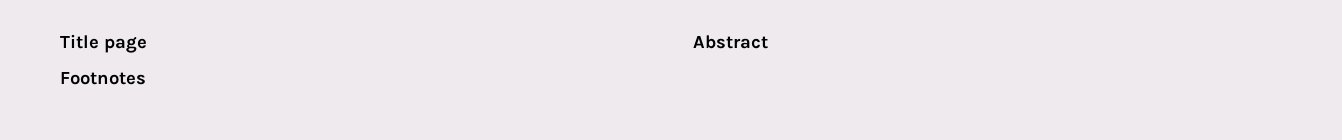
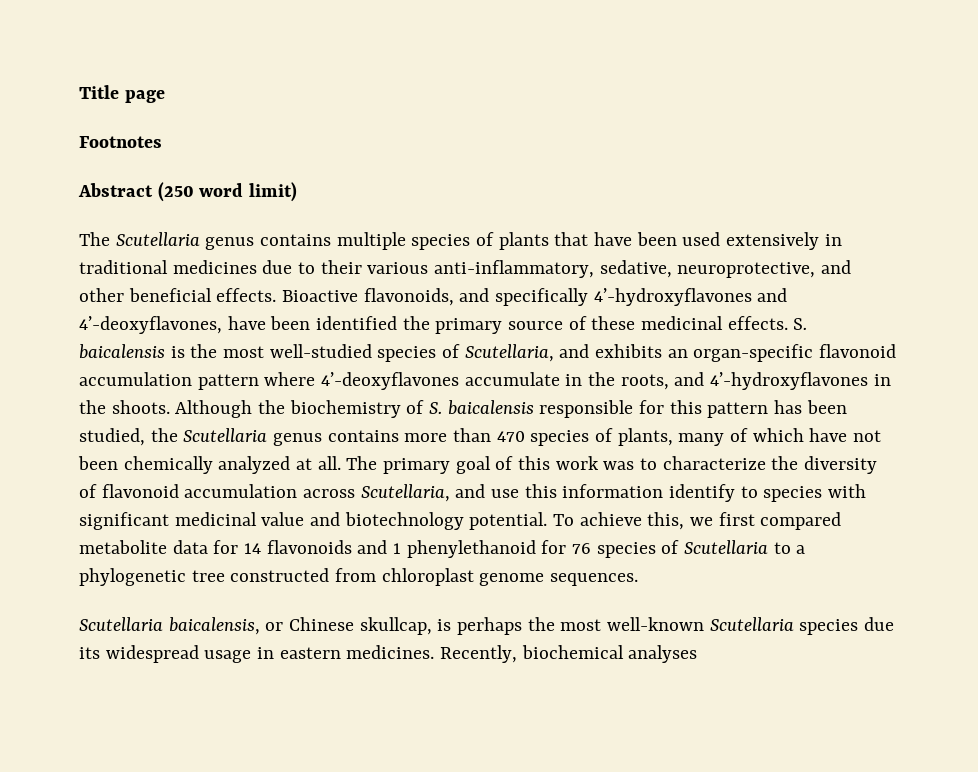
(768, 42) none -> [157,182,298,202] [79,232,842,250] [79,260,852,278] [79,288,788,306] [79,316,808,334] [79,344,897,362] [79,372,891,390] [79,400,847,418] [79,428,882,446] [78,456,878,474] [79,484,867,502] [79,512,842,530] [79,540,806,558] [79,568,639,586] [79,617,895,635] [79,645,698,663] (250 word limit) // The Scutellaria genus contains multiple species of plants that have been used extensively in traditional medicines due to their various anti-inflammatory, sedative, neuroprotective, and other beneficial effects. Bioactive flavonoids, and specifically 4’-hydroxyflavones and 4’-deoxyflavones, have been identified the primary source of these medicinal effects. S. baicalensis is the most well-studied species of Scutellaria, and exhibits an organ-specific flavonoid accumulation pattern where 4’-deoxyflavones accumulate in the roots, and 4’-hydroxyflavones in the shoots. Although the biochemistry of S. baicalensis responsible for this pattern has been studied, the Scutellaria genus contains more than 470 species of plants, many of which have not been chemically analyzed at all. The primary goal of this work was to characterize the diversity of flavonoid accumulation across Scutellaria, and use this information identify to species with significant medicinal value and biotechnology potential. To achieve this, we first compared metabolite data for 14 flavonoids and 1 phenylethanoid for 76 species of Scutellaria to a phylogenetic tree constructed from chloroplast genome sequences. // Scutellaria baicalensis, or Chinese skullcap, is perhaps the most well-known Scutellaria species due its widespread usage in eastern medicines. Recently, biochemical analyses

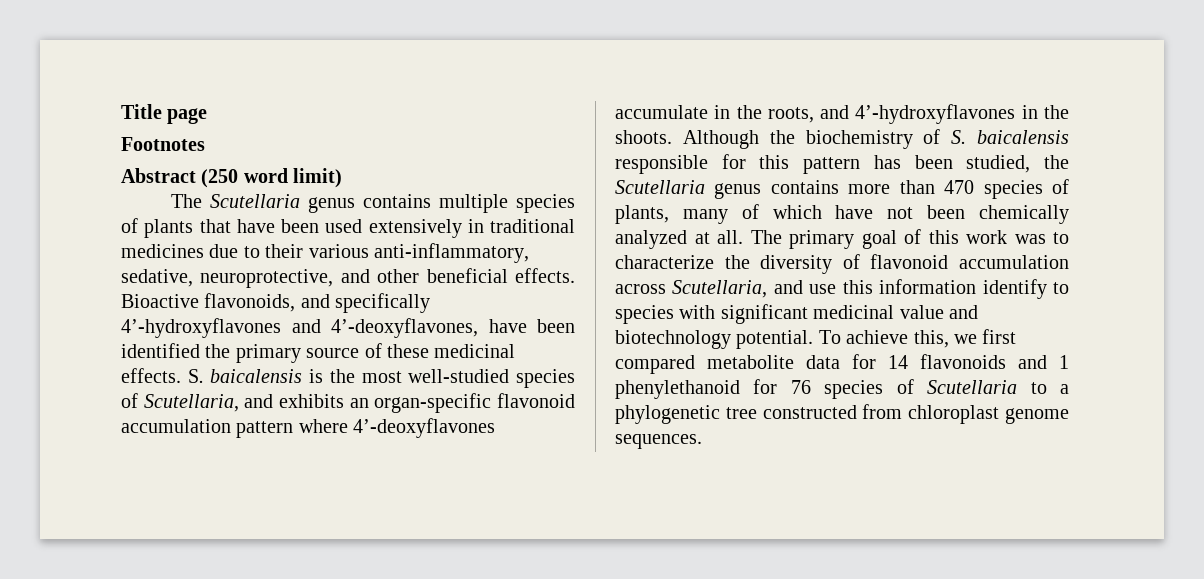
[79,617,895,635] [79,645,698,663] // Scutellaria baicalensis, or Chinese skullcap, is perhaps the most well-known Scutellaria species due its widespread usage in eastern medicines. Recently, biochemical analyses -> (702, 441) none

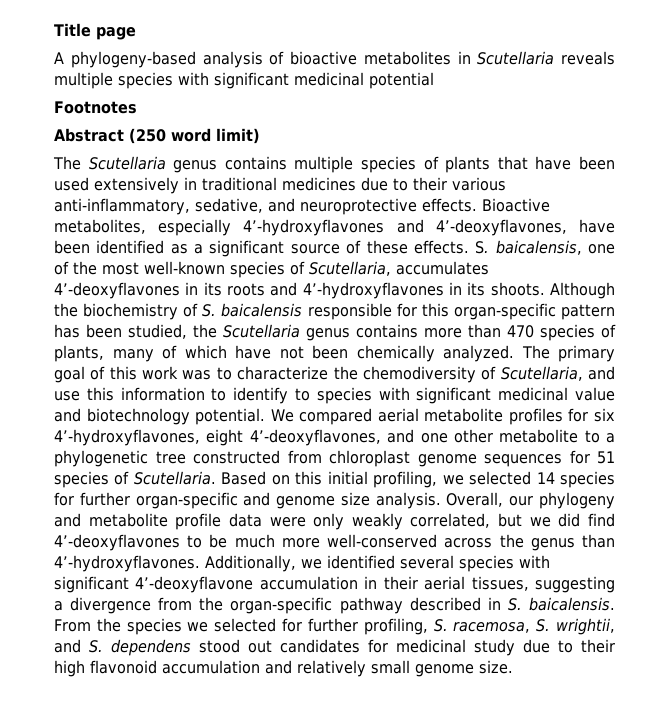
(208, 116) none -> [54,51,615,68] [54,72,434,89] // A phylogeny-based analysis of bioactive metabolites in Scutellaria reveals multiple species with significant medicinal potential
[200,268,575,288] [121,293,431,313] neuroprotective, and other beneficial effects. Bioactive flavonoids, and specifically -> [268,198,550,215] [54,219,232,236] and neuroprotective effects. Bioactive metabolites, especially
[205,344,301,363] the primary -> [170,240,285,257] as a significant
[434,344,516,358] medicinal -> (408, 247) none
[210,369,324,383] baicalensis is -> [495,240,616,255] [54,261,69,275] baicalensis, one of
[408,369,510,383] well-studied -> [144,261,225,275] well-known
[244,393,575,413] [121,418,496,438] [615,105,814,123] and exhibits an organ-specific flavonoid accumulation pattern where 4’-deoxyflavones accumulate in the roots, -> [396,261,489,275] [54,282,265,299] accumulates 4’-deoxyflavones in its roots
[1044,105,1069,119] the -> [467,282,486,296] its
(790, 162) none -> [453,303,556,320] organ-specific
[615,230,743,249] analyzed at all. -> [443,345,514,362] analyzed.
[760,254,1069,274] [615,284,666,294] diversity of flavonoid accumulation across -> [362,366,497,383] chemodiversity of
(977, 286) none -> [211,388,227,401] to
[818,329,1017,348] [615,354,1069,374] [615,379,1018,399] To achieve this, we first compared metabolite data for 14 flavonoids and 1 phenylethanoid for 76 species of Scutellaria -> [270,408,615,425] [54,429,579,446] We compared aerial metabolite profiles for six 4’-hydroxyflavones, eight 4’-deoxyflavones, and one other metabolite
[615,434,702,449] sequences. -> [484,450,615,467] [54,471,615,488] [54,492,615,509] [54,513,615,530] [54,534,615,551] [54,555,550,572] [54,576,616,593] [54,597,615,614] [54,618,615,635] [54,639,615,656] [54,660,513,677] sequences for 51 species of Scutellaria. Based on this initial profiling, we selected 14 species for further organ-specific and genome size analysis. Overall, our phylogeny and metabolite profile data were only weakly correlated, but we did find 4’-deoxyflavones to be much more well-conserved across the genus than 4’-hydroxyflavones. Additionally, we identified several species with significant 4’-deoxyflavone accumulation in their aerial tissues, suggesting a divergence from the organ-specific pathway described in S. baicalensis. From the species we selected for further profiling, S. racemosa, S. wrightii, and S. dependens stood out candidates for medicinal study due to their high flavonoid accumulation and relatively small genome size.

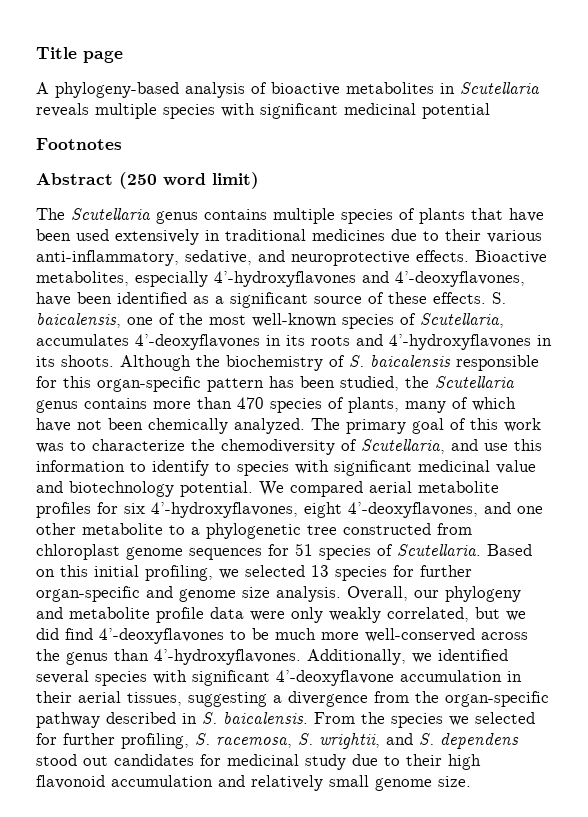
[536,472,555,484] 14 -> [311,565,329,577] 13

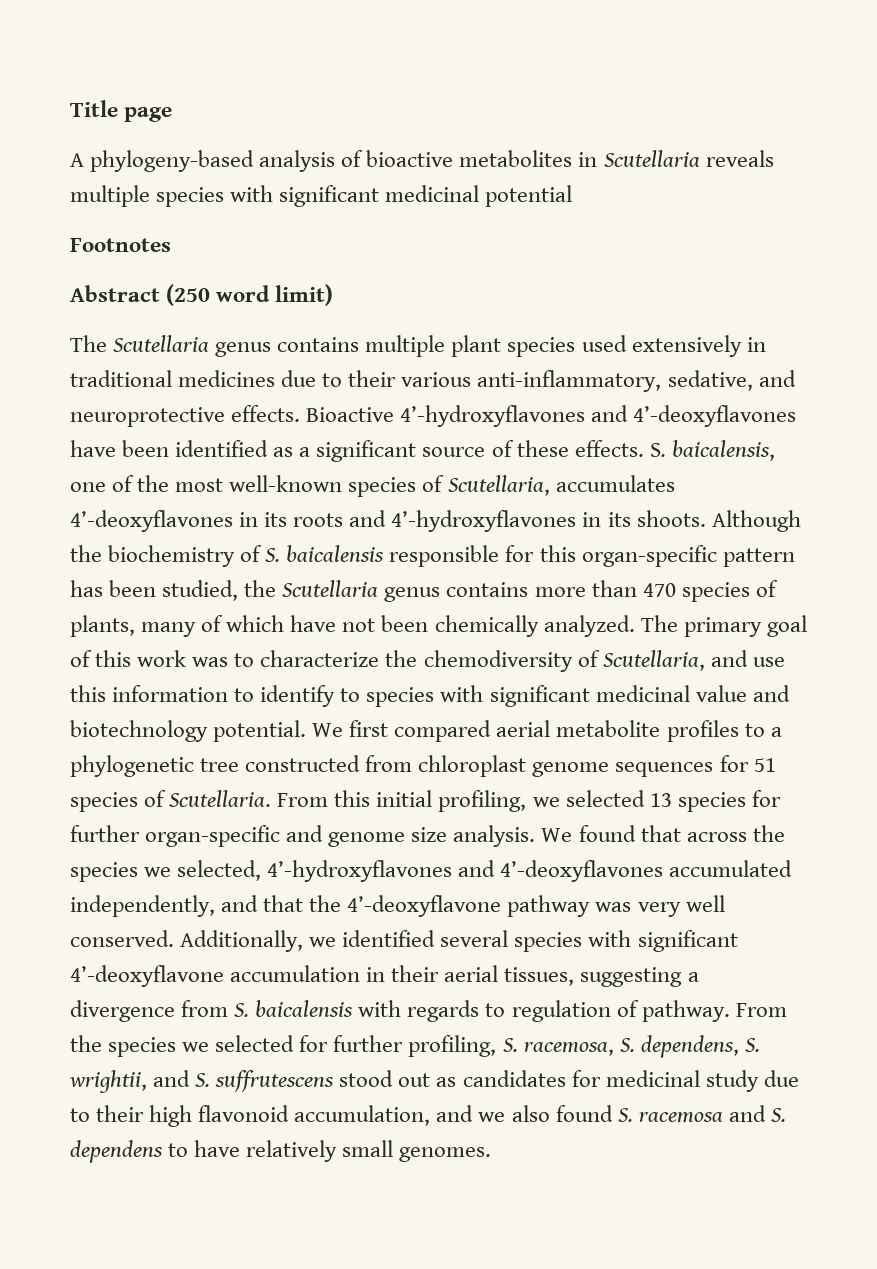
[341,208,544,224] [36,229,71,241] species of plants that have been -> [451,335,576,357] plant species
[36,271,525,287] metabolites, especially 4’-hydroxyflavones and 4’-deoxyflavones, -> [400,405,797,427] 4’-hydroxyflavones and 4’-deoxyflavones
(284, 488) none -> [349,720,389,737] first
[97,502,543,518] [36,523,163,535] for six 4’-hydroxyflavones, eight 4’-deoxyflavones, and one other metabolite -> (739, 731) none
[487,544,532,556] [36,569,55,577] Based on -> [277,793,329,807] From
[347,586,521,602] [36,607,526,623] [36,628,528,644] [36,649,301,665] Overall, our phylogeny and metabolite profile data were only weakly correlated, but we did find 4’-deoxyflavones to be much more well-conserved across the genus than 4’-hydroxyflavones. -> [541,825,785,842] [70,860,793,882] [70,895,725,917] [70,930,174,947] We found that across the species we selected, 4’-hydroxyflavones and 4’-deoxyflavones accumulated independently, and that the 4’-deoxyflavone pathway was very well conserved.
[415,691,549,707] [36,712,308,728] the organ-specific pathway described in S. baicalensis. -> [234,1000,730,1022] S. baicalensis with regards to regulation of pathway.
(313, 739) none -> [640,1035,760,1058] dependens, S.
[440,733,519,749] dependens -> [215,1070,335,1092] suffrutescens
(108, 761) none -> [436,1077,457,1087] as
[111,775,471,791] accumulation and relatively small genome size. -> [294,1105,786,1126] [70,1140,492,1163] accumulation, and we also found S. racemosa and S. dependens to have relatively small genomes.

